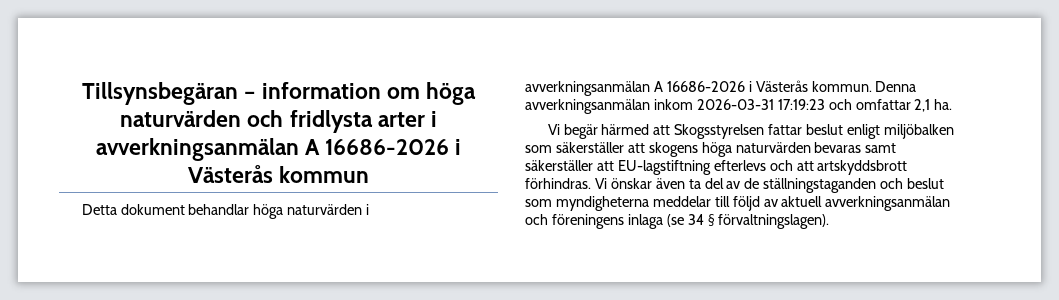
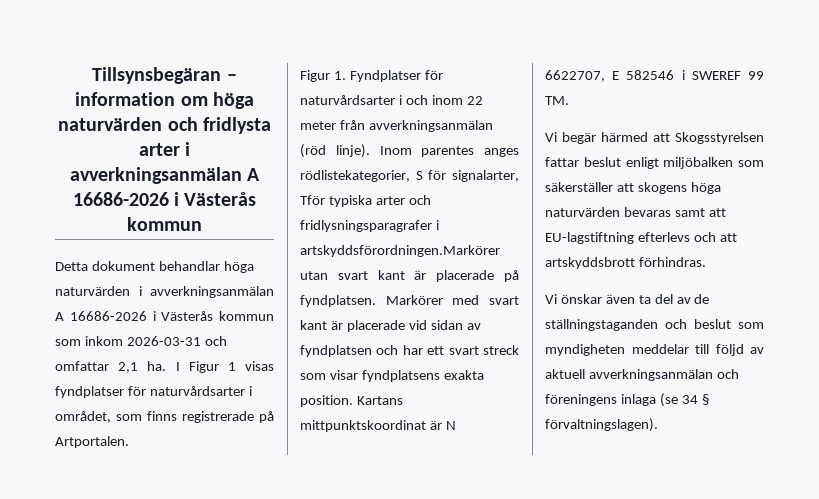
[811,81,917,92] [525,99,650,114] kommun. Denna avverkningsanmälan -> [219,311,274,321] [55,339,81,346] kommun som
[777,99,825,110] 17:19:23 -> (201, 341) none
(953, 104) none -> [175,361,274,373] [55,386,252,398] [55,411,274,423] [55,436,129,448] [300,70,443,82] [300,95,483,105] [300,120,493,132] [300,144,519,158] [300,170,519,182] [300,195,431,207] [300,220,439,232] [300,245,500,257] [300,270,519,282] [300,295,519,307] [300,320,481,332] [300,345,519,357] [300,370,484,382] [300,395,403,407] [300,420,456,432] [545,70,764,82] [545,96,569,105] I Figur 1 visas fyndplatser för naturvårdsarter i området, som finns registrerade på Artportalen. // Figur 1. Fyndplatser för naturvårdsarter i och inom 22 meter från avverkningsanmälan (röd linje). Inom parentes anges rödlistekategorier, S för signalarter, Tför typiska arter och fridlysningsparagrafer i artskyddsförordningen.Markörer utan svart kant är placerade på fyndplatsen. Markörer med svart kant är placerade vid sidan av fyndplatsen och har ett svart streck som visar fyndplatsens exakta position. Kartans mittpunktskoordinat är N 6622707, E 582546 i SWEREF 99 TM.
[525,160,593,171] säkerställer -> (705, 212) none
(591, 183) none -> (706, 262) //
[555,196,649,211] myndigheterna -> [545,344,625,356] myndigheten

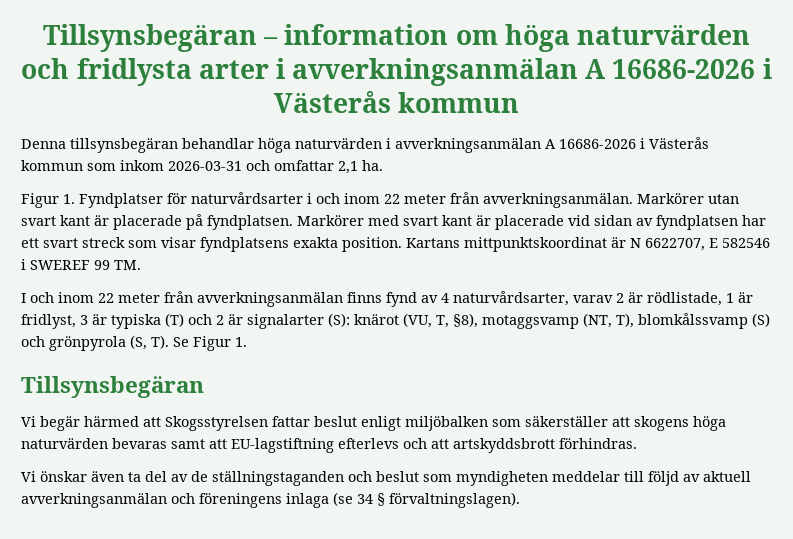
[55,261,155,271] Detta dokument -> [21,138,178,153] Denna tillsynsbegäran
[175,361,274,373] [55,386,252,398] [55,411,274,423] [55,436,129,448] I Figur 1 visas fyndplatser för naturvårdsarter i området, som finns registrerade på Artportalen. -> (383, 165) none
[368,120,493,132] [300,144,519,158] [300,170,519,182] [300,195,431,207] [300,220,439,232] [300,245,500,257] avverkningsanmälan (röd linje). Inom parentes anges rödlistekategorier, S för signalarter, Tför typiska arter och fridlysningsparagrafer i artskyddsförordningen.Markörer -> [483,193,704,208] avverkningsanmälan. Markörer
[376,345,399,355] och -> (738, 222) none
(569, 100) none -> [21,291,753,307] [21,313,770,329] [21,335,247,351] [21,376,204,398] // I och inom 22 meter från avverkningsanmälan finns fynd av 4 naturvårdsarter, varav 2 är rödlistade, 1 är fridlyst, 3 är typiska (T) och 2 är signalarter (S): knärot (VU, T, §8), motaggsvamp (NT, T), blomkålssvamp (S) och grönpyrola (S, T). Se Figur 1. // Tillsynsbegäran

